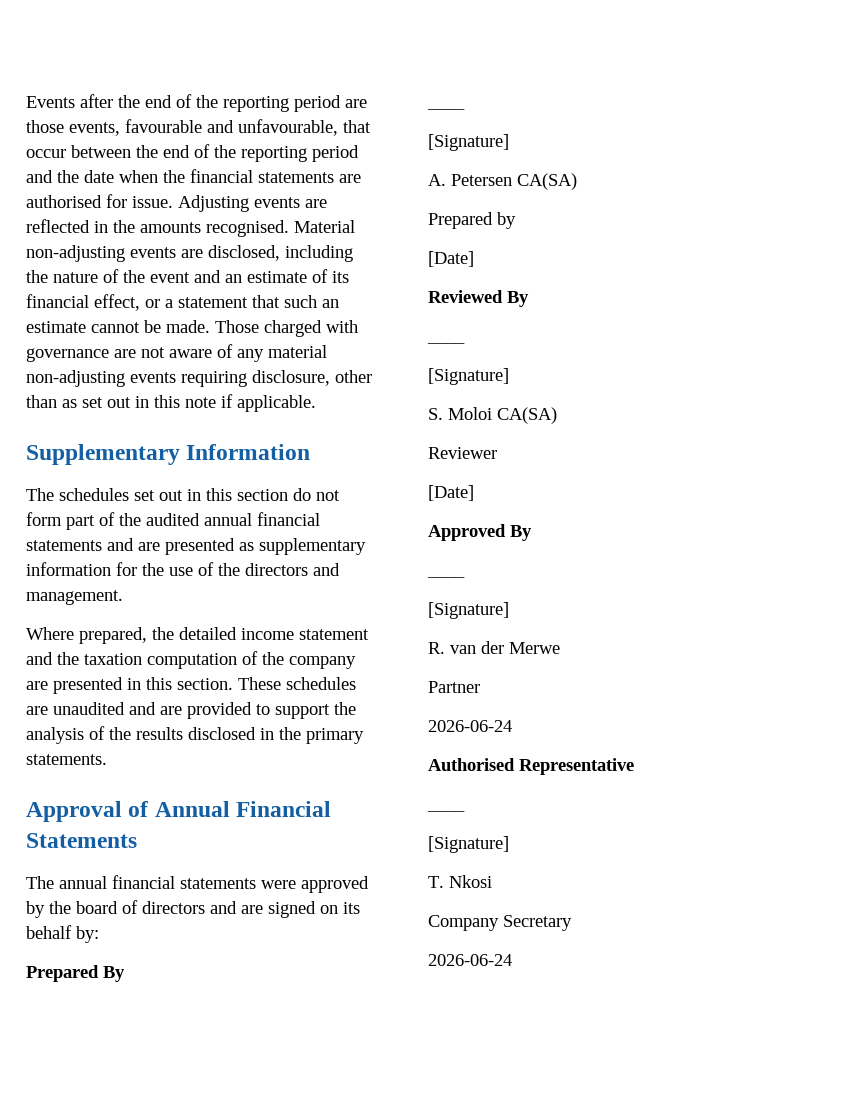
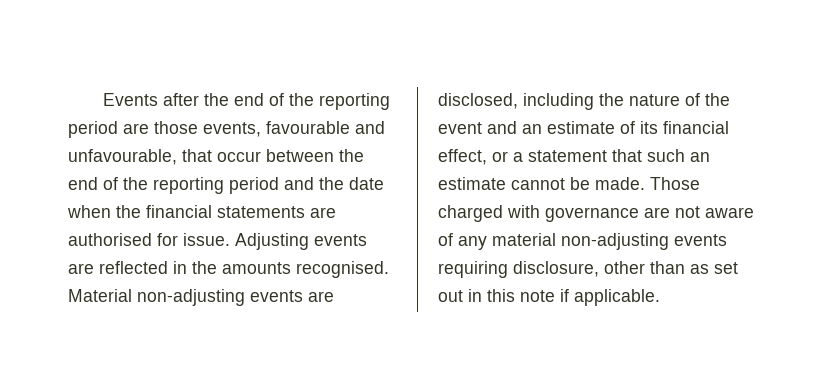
[26,444,311,465] [26,488,340,501] [26,512,320,530] [26,538,366,555] [26,562,340,576] [26,590,123,605] [26,627,369,644] [26,651,356,669] [26,677,356,694] [26,702,356,719] [26,726,364,744] [26,754,107,765] [26,801,332,822] [26,833,137,848] [26,875,369,893] [26,900,360,918] [26,925,99,943] [26,965,125,982] [427,108,465,110] [428,134,509,151] [428,173,577,190] [428,212,516,229] [428,251,474,267] [428,290,529,307] [427,342,465,344] [428,368,509,385] [428,407,557,424] [428,447,497,459] [428,485,474,501] [428,524,532,541] [427,576,465,578] [428,602,509,619] [428,641,560,654] [428,681,480,693] [428,720,512,732] [428,758,634,775] [427,810,465,812] [428,836,509,853] [428,875,492,888] [428,915,572,931] [428,954,512,966] // Supplementary Information // The schedules set out in this section do not form part of the audited annual financial statements and are presented as supplementary information for the use of the directors and management. // Where prepared, the detailed income statement and the taxation computation of the company are presented in this section. These schedules are unaudited and are provided to support the analysis of the results disclosed in the primary statements. // Approval of Annual Financial Statements // The annual financial statements were approved by the board of directors and are signed on its behalf by: // Prepared By // ____ // [Signature] // A. Petersen CA(SA) // Prepared by // [Date] // Reviewed By // ____ // [Signature] // S. Moloi CA(SA) // Reviewer // [Date] // Approved By // ____ // [Signature] // R. van der Merwe // Partner // 2026-06-24 // Authorised Representative // ____ // [Signature] // T. Nkosi // Company Secretary // 2026-06-24 -> (660, 297) none

